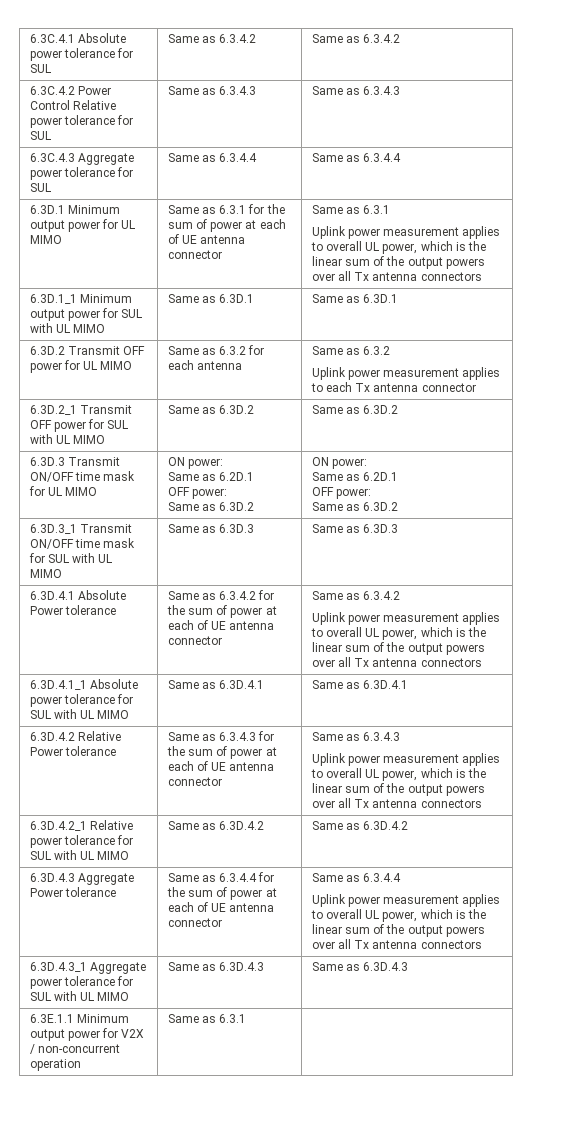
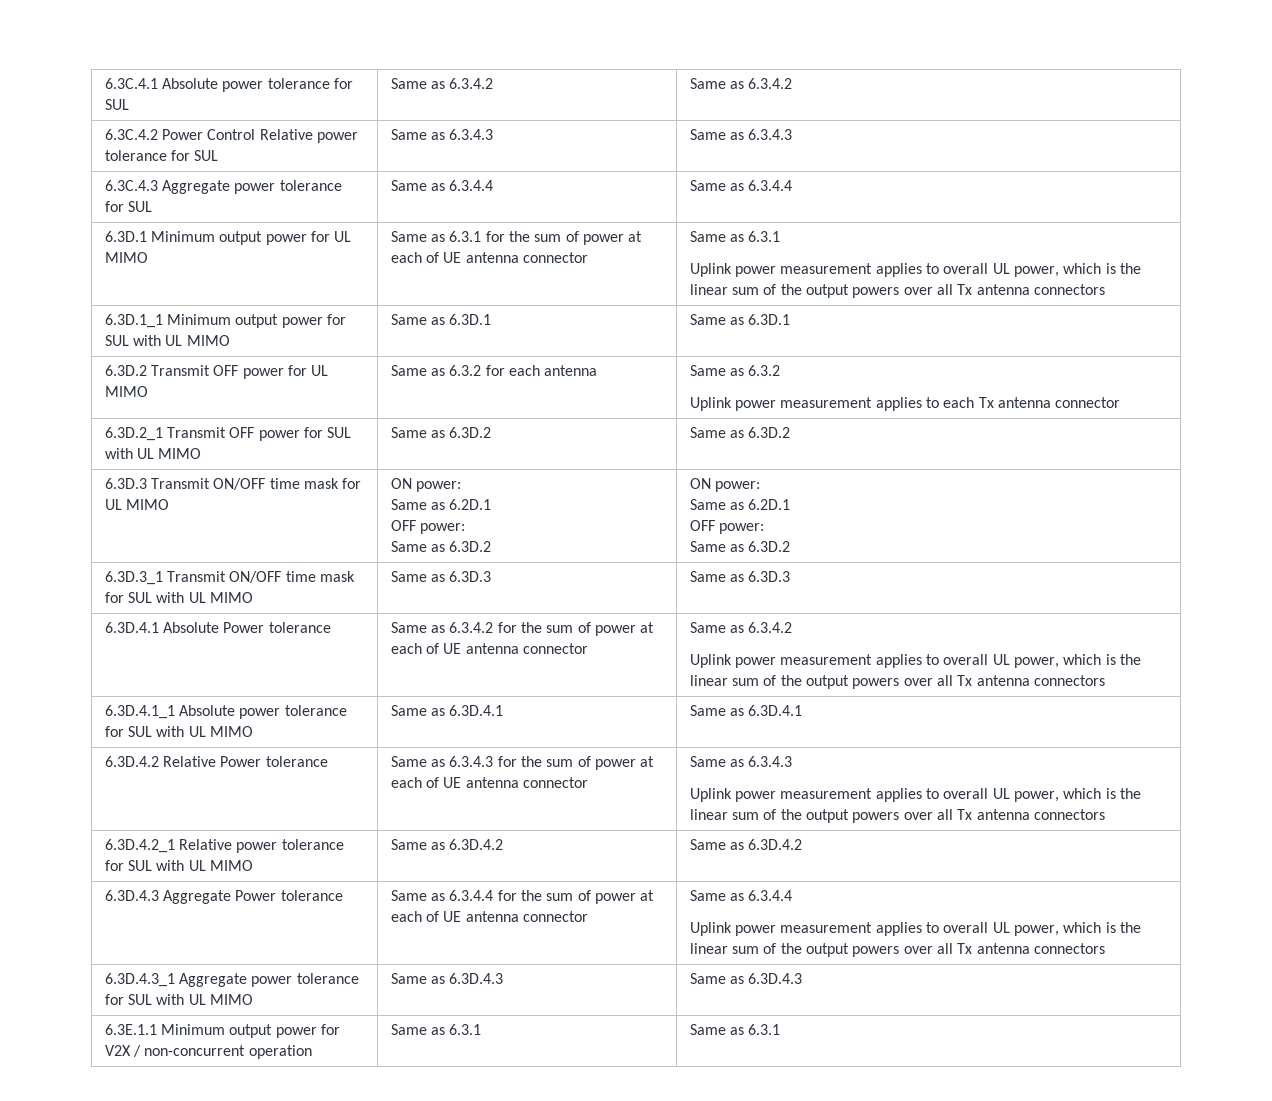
(247, 1018) none -> [689,1024,781,1035] Same as 6.3.1

